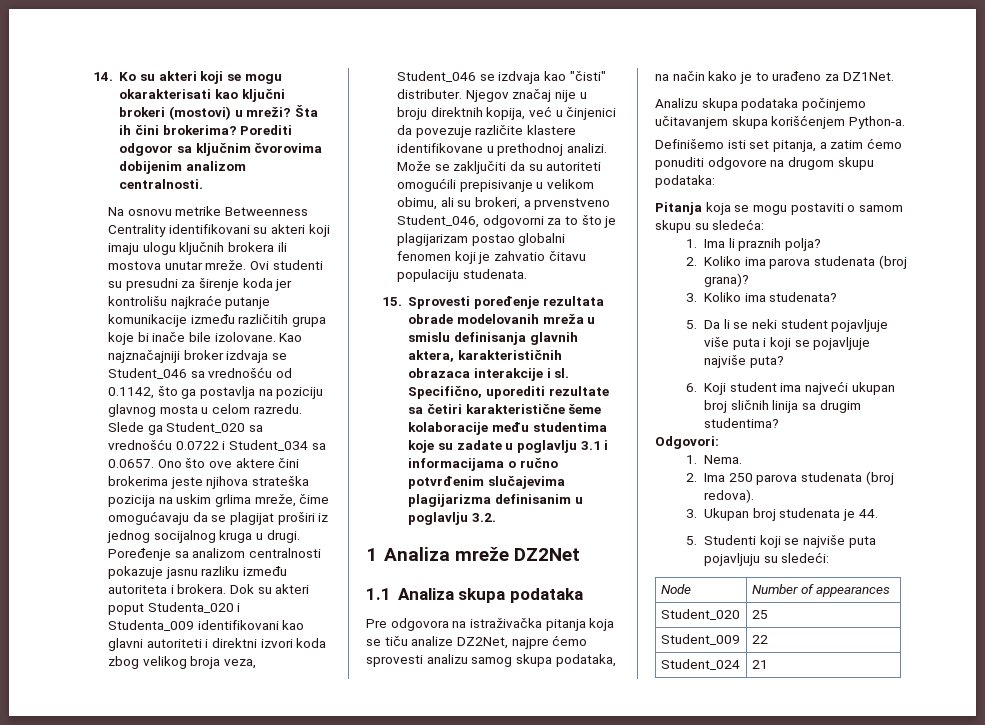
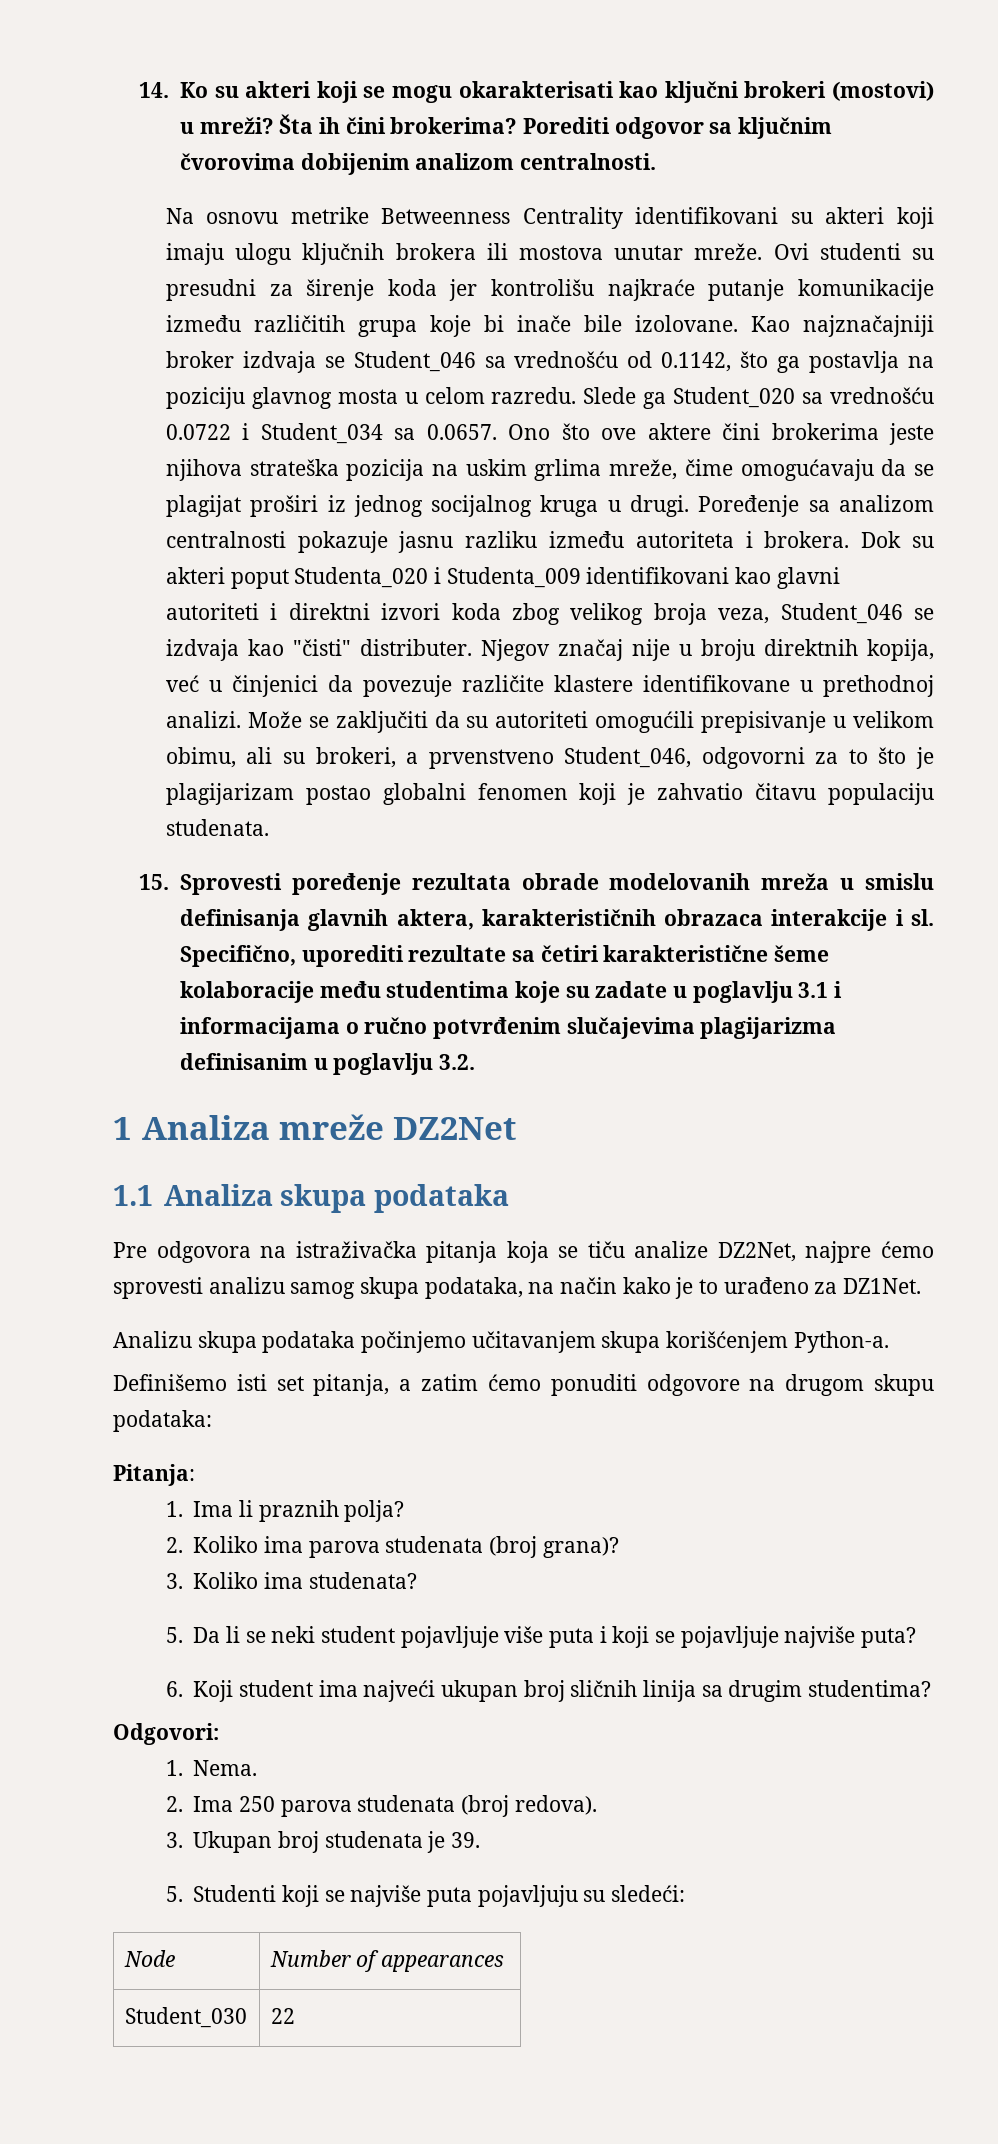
[655,202,903,215] [655,219,765,233] Pitanja koja se mogu postaviti o samom skupu su sledeća: -> [113,1464,195,1486] Pitanja:
[858,509,878,518] 44. -> [451,1832,481,1848] 39.
[660,609,740,620] [751,610,768,619] [660,634,740,645] Student_020 | 25 // Student_009 -> [124,2007,247,2028] Student_030
[660,659,740,670] [751,660,768,669] // Student_024 | 21 -> (295, 2016) none

